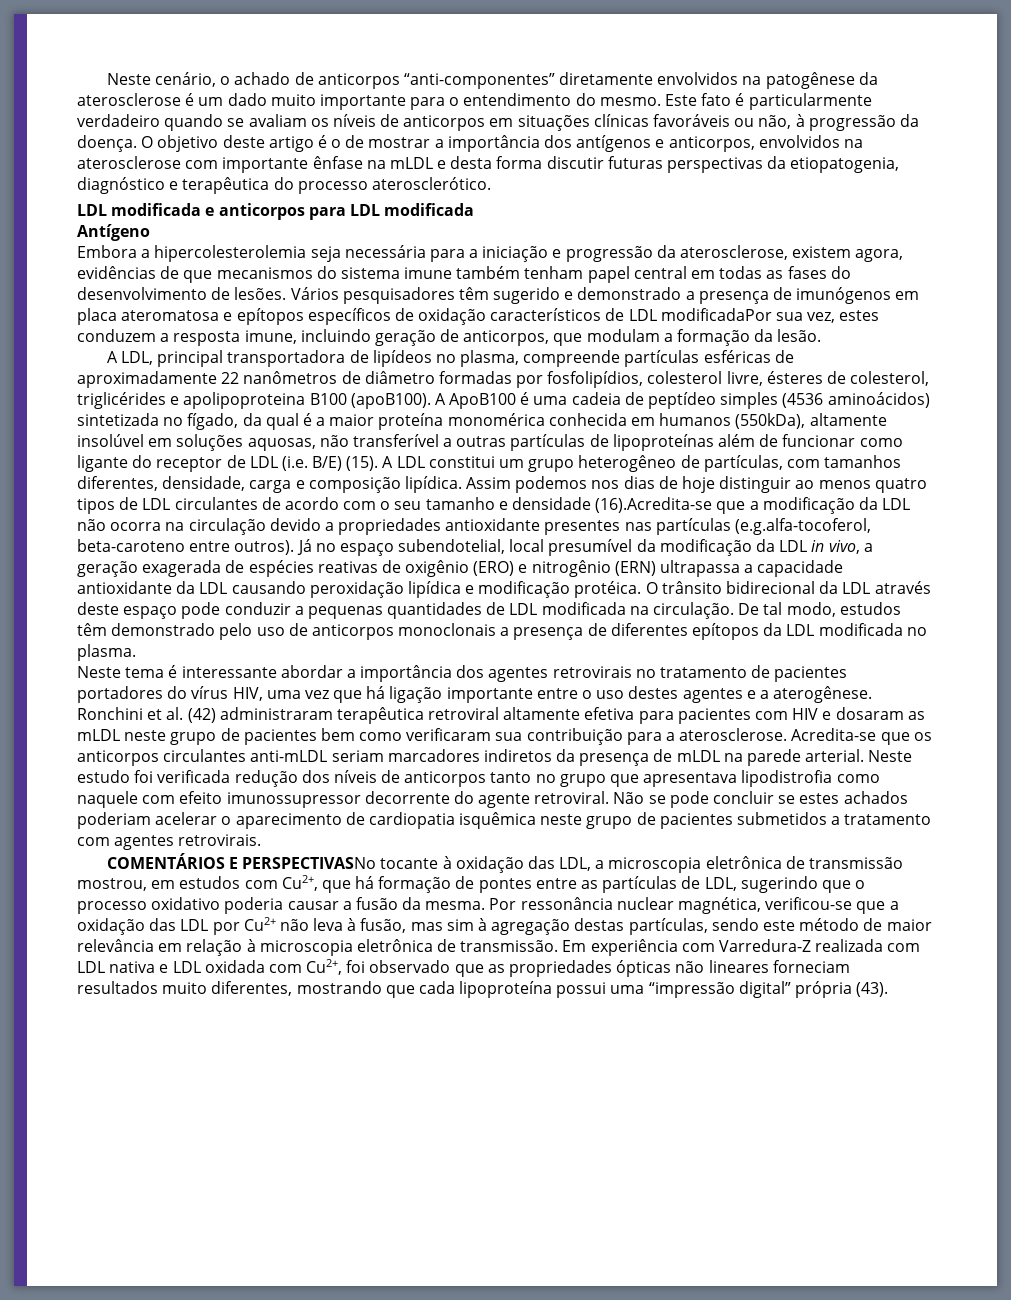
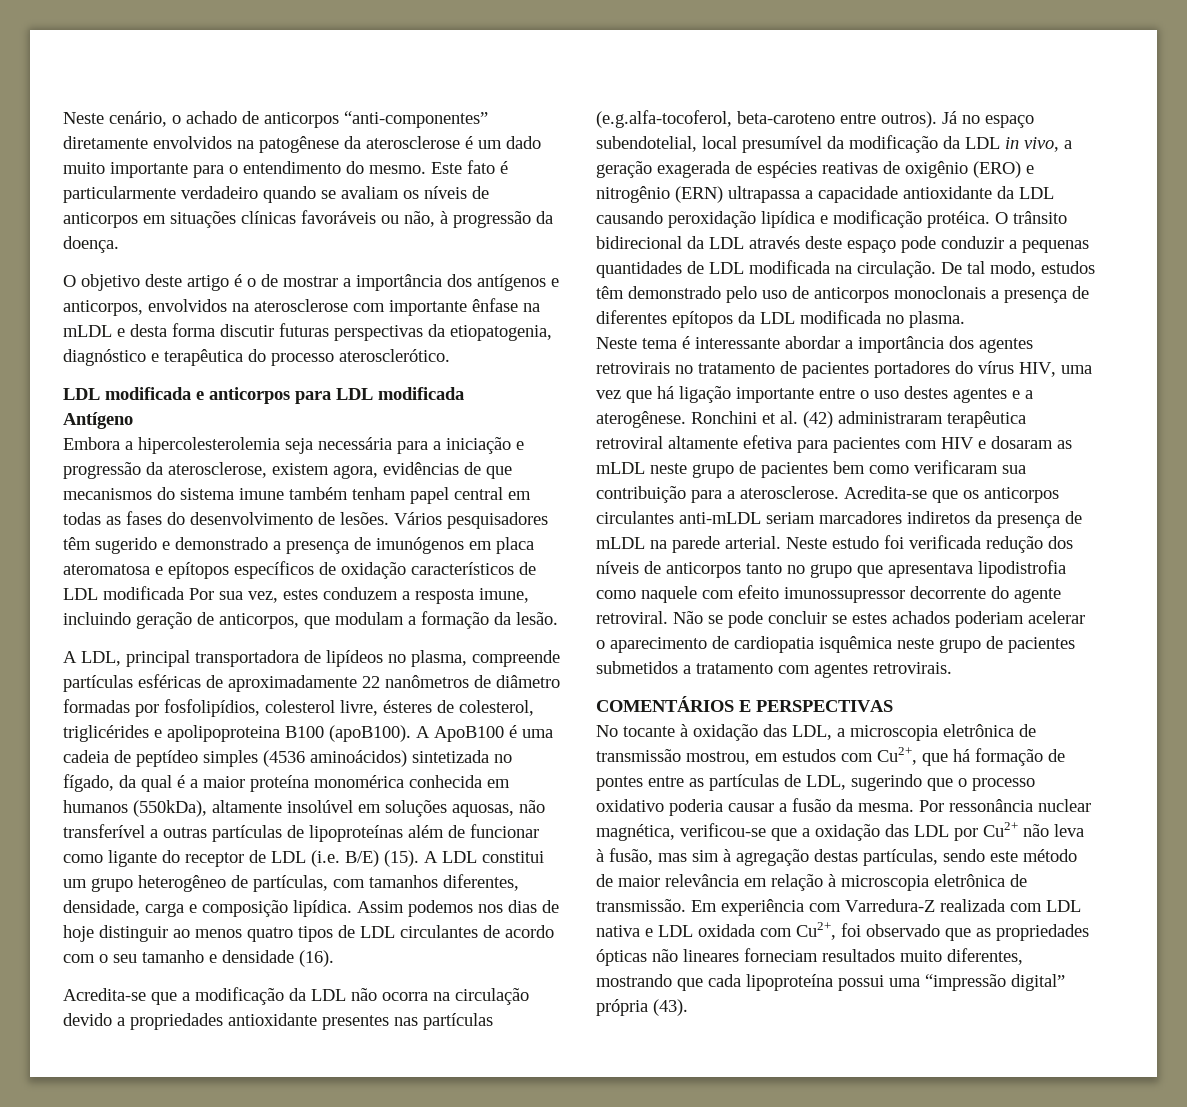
(137, 143) none -> (119, 244) //
[660,308,772,321] modificadaPor -> [103,586,214,600] modificada Por
[595,497,713,513] (16).Acredita-se -> [299,950,334,967] [63,988,146,1001] (16). // Acredita-se
[242,857,377,869] PERSPECTIVASNo -> [756,700,893,712] [596,725,618,737] PERSPECTIVAS // No

